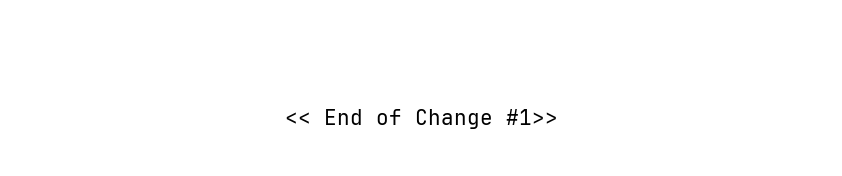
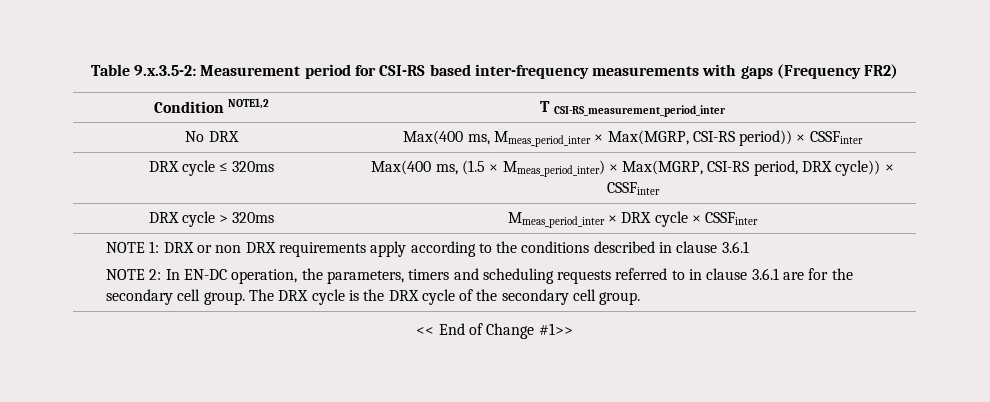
(284, 118) none -> [90,64,899,79] [153,98,270,113] [540,101,725,117] [185,131,239,142] [403,130,863,147] [148,160,275,176] [371,160,894,177] [606,182,660,195] [148,211,275,227] [507,211,759,228] [105,241,749,257] [105,268,853,284] [105,289,641,305] Table 9.x.3.5-2: Measurement period for CSI-RS based inter-frequency measurements with gaps (Frequency FR2) // Condition NOTE1,2 | T CSI-RS_measurement_period_inter // No DRX | Max(400 ms, Mmeas_period_inter × Max(MGRP, CSI-RS period)) × CSSFinter // DRX cycle ≤ 320ms | Max(400 ms, (1.5 × Mmeas_period_inter) × Max(MGRP, CSI-RS period, DRX cycle)) × CSSFinter // DRX cycle > 320ms | Mmeas_period_inter × DRX cycle × CSSFinter // NOTE 1: DRX or non DRX requirements apply according to the conditions described in clause 3.6.1 // NOTE 2: In EN-DC operation, the parameters, timers and scheduling requests referred to in clause 3.6.1 are for the secondary cell group. The DRX cycle is the DRX cycle of the secondary cell group. //

